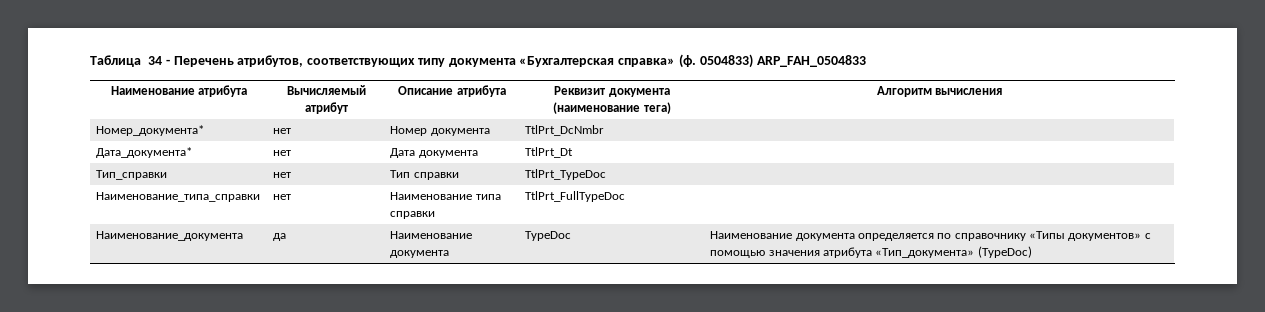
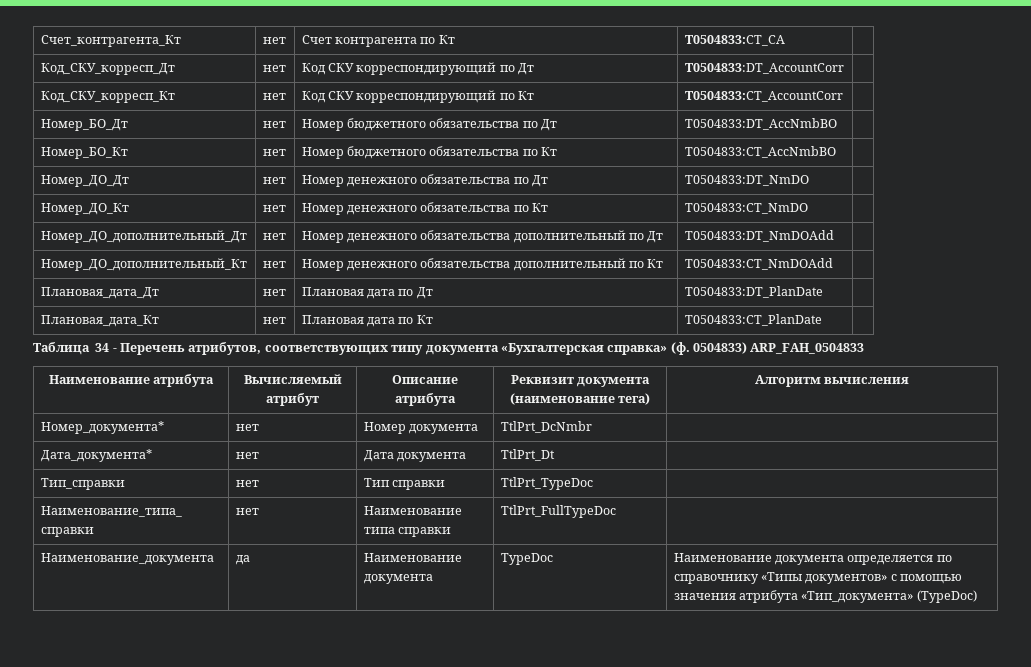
(90, 61) none -> [40,35,181,47] [262,37,286,44] [301,35,455,47] [684,35,785,46] [40,63,175,75] [262,65,286,72] [301,62,535,75] [684,63,844,74] [40,91,175,103] [262,93,286,100] [301,90,535,103] [684,91,843,102] [40,119,128,131] [262,121,286,128] [301,118,558,131] [684,118,837,130] [40,147,128,159] [262,149,286,156] [301,146,558,159] [684,146,836,158] [40,175,129,187] [262,177,286,184] [301,174,549,187] [684,175,809,186] [40,203,129,215] [262,205,286,212] [301,202,549,215] [684,203,808,214] [40,230,247,243] [262,233,286,240] [301,230,664,243] [684,230,834,242] [40,258,247,271] [262,261,286,268] [301,258,664,271] [684,258,833,270] [40,287,159,299] [262,289,286,296] [301,287,433,299] [684,286,823,298] [40,315,159,327] [262,317,286,324] [301,315,433,327] [684,314,822,326] Счет_контрагента_Кт | нет | Счет контрагента по Кт | T0504833:CT_CA | // Код_СКУ_корресп_Дт | нет | Код СКУ корреспондирующий по Дт | T0504833:DT_AccountCorr | // Код_СКУ_корресп_Кт | нет | Код СКУ корреспондирующий по Кт | T0504833:CT_AccountCorr | // Номер_БО_Дт | нет | Номер бюджетного обязательства по Дт | T0504833:DT_AccNmbBO | // Номер_БО_Кт | нет | Номер бюджетного обязательства по Кт | T0504833:CT_AccNmbBO | // Номер_ДО_Дт | нет | Номер денежного обязательства по Дт | T0504833:DT_NmDO | // Номер_ДО_Кт | нет | Номер денежного обязательства по Кт | T0504833:CT_NmDO | // Номер_ДО_дополнительный_Дт | нет | Номер денежного обязательства дополнительный по Дт | T0504833:DT_NmDOAdd | // Номер_ДО_дополнительный_Кт | нет | Номер денежного обязательства дополнительный по Кт | T0504833:CT_NmDOAdd | // Плановая_дата_Дт | нет | Плановая дата по Дт | T0504833:DT_PlanDate | // Плановая_дата_Кт | нет | Плановая дата по Кт | T0504833:CT_PlanDate | //

